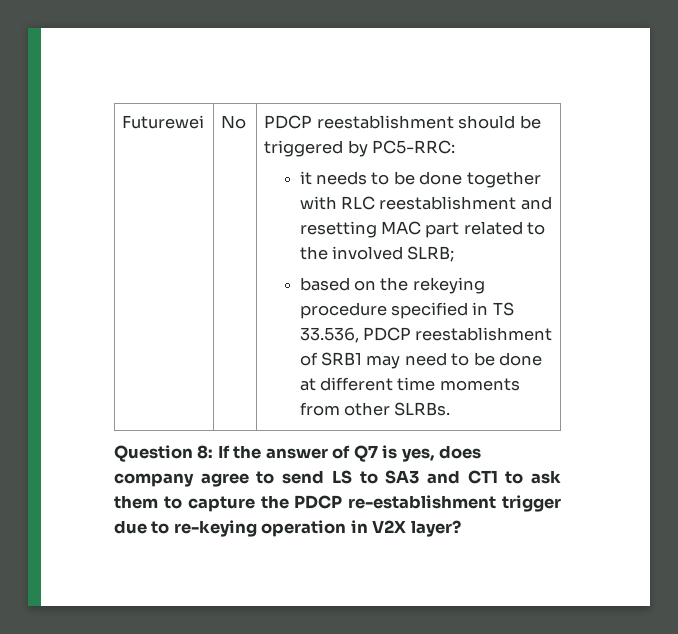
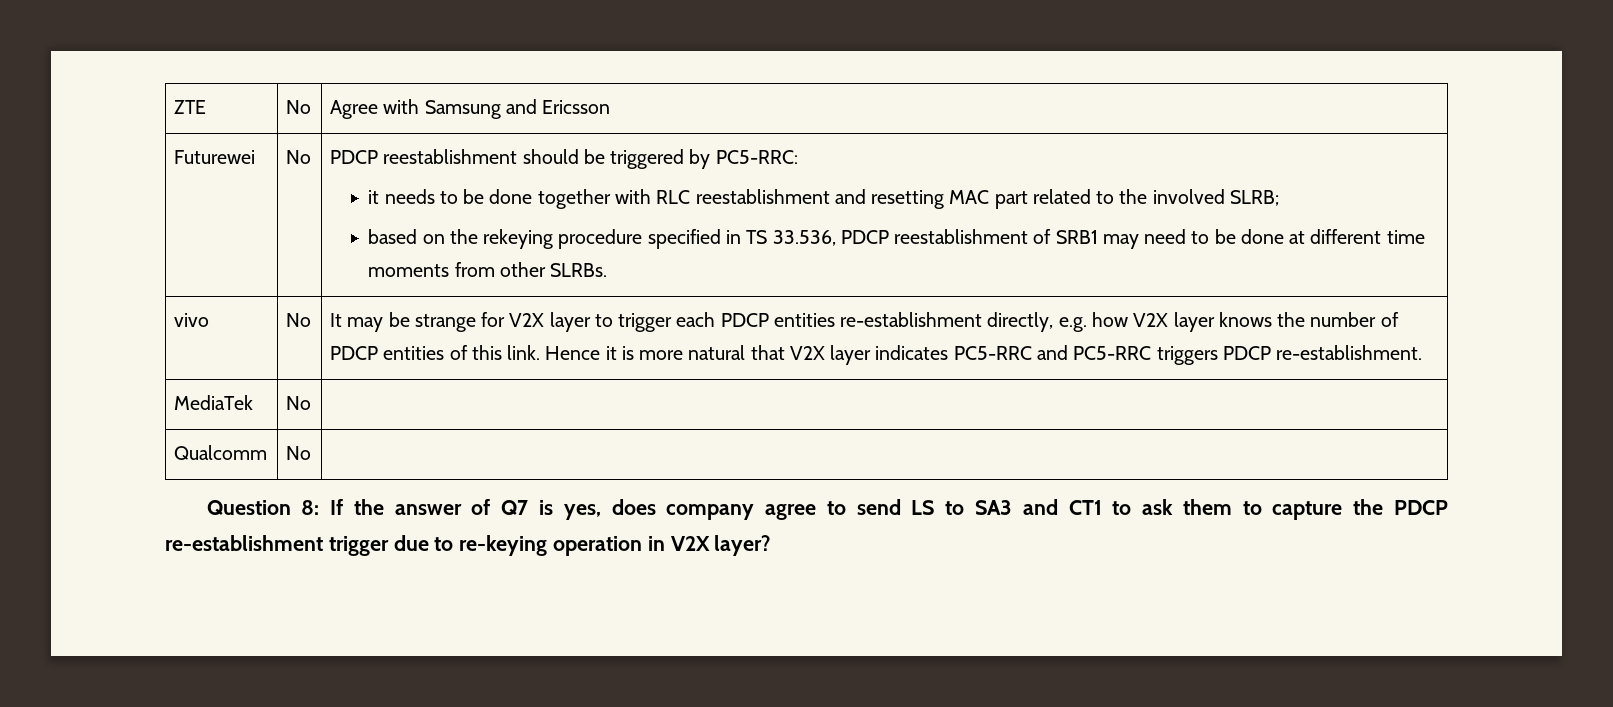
(122, 122) none -> [174,100,207,114] [286,100,312,114] [330,99,611,119] ZTE | No | Agree with Samsung and Ericsson //
(451, 409) none -> [174,313,210,327] [286,313,312,327] [330,312,1399,332] [330,345,1423,365] [174,395,254,410] [286,396,312,410] [174,445,268,460] [286,446,312,460] // vivo | No | It may be strange for V2X layer to trigger each PDCP entities re-establishment directly, e.g. how V2X layer knows the number of PDCP entities of this link. Hence it is more natural that V2X layer indicates PC5-RRC and PC5-RRC triggers PDCP re-establishment. // MediaTek | No | // Qualcomm | No |

